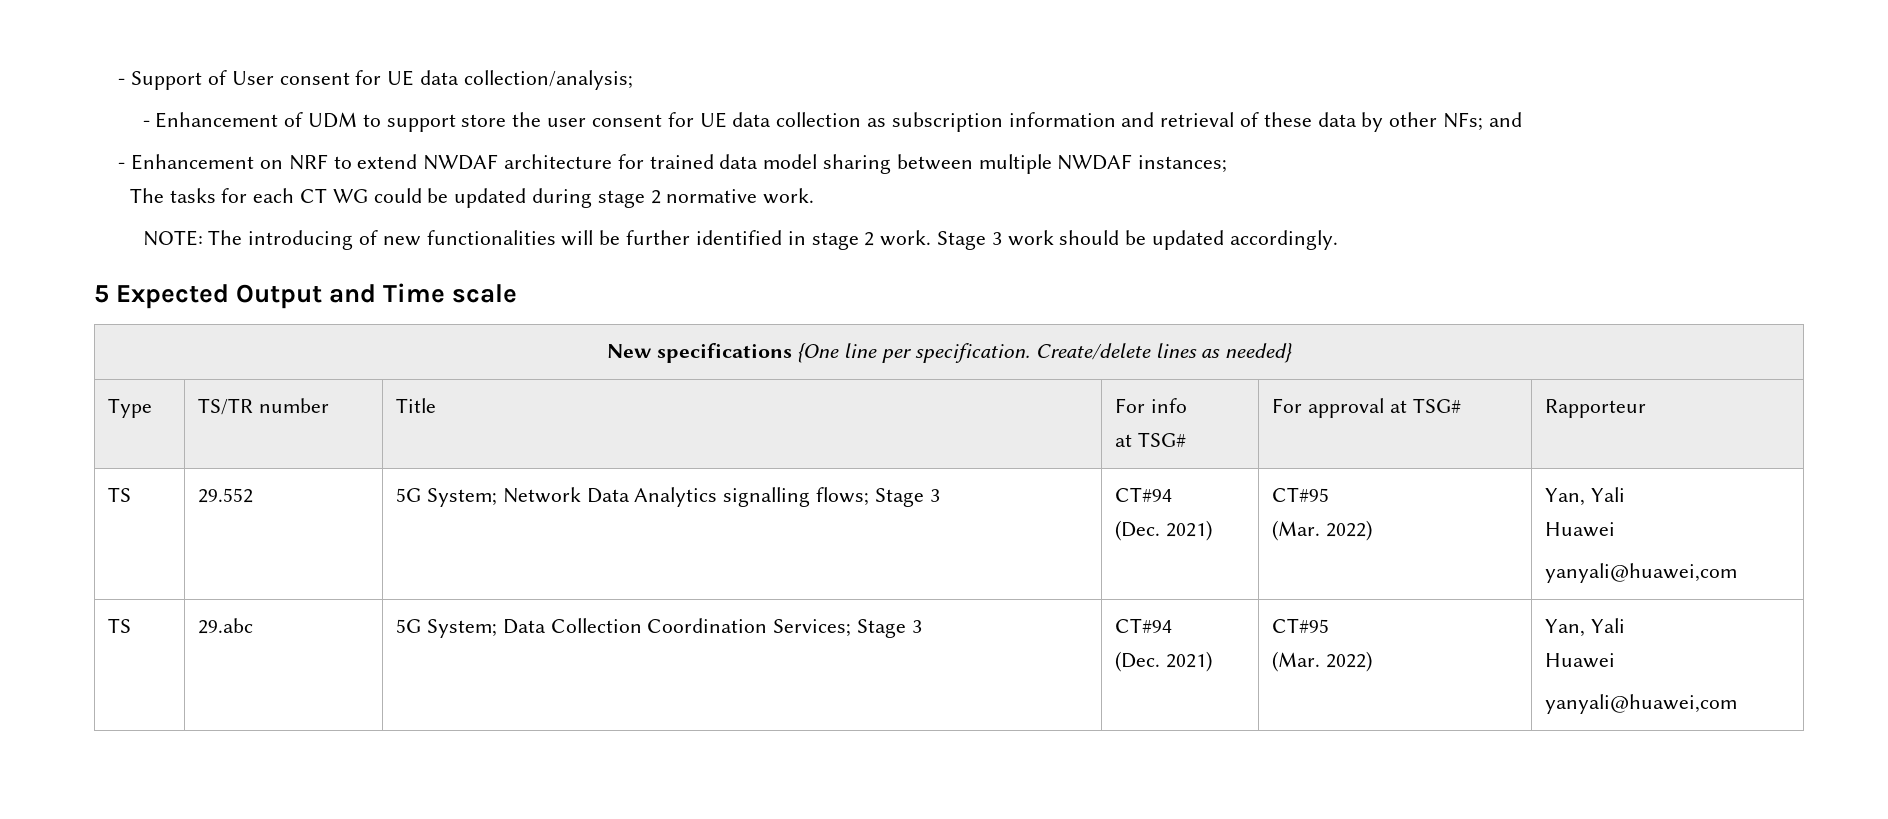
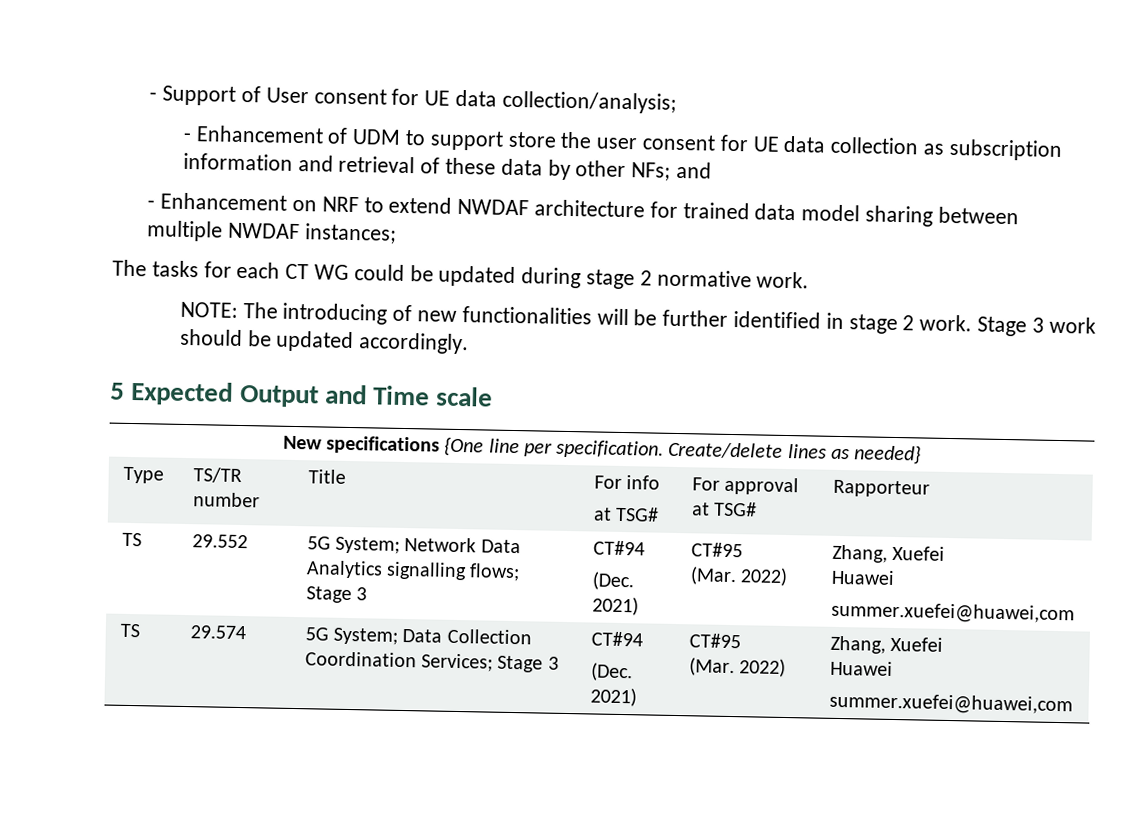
[1545,487,1626,506] [1545,522,1616,537] [1545,563,1738,583] [108,618,132,633] [198,618,254,634] Yan, Yali // Huawei // yanyali@huawei,com // TS | 29.abc -> [831,544,946,563] [830,569,895,585] [830,601,1075,625] [119,623,140,638] [189,625,246,640] Zhang, Xuefei // Huawei // summer.xuefei@huawei,com // TS | 29.574
[1545,618,1626,637] [1545,653,1616,668] [1545,694,1738,714] Yan, Yali // Huawei // yanyali@huawei,com -> [829,635,944,654] [829,660,893,676] [828,692,1073,716] Zhang, Xuefei // Huawei // summer.xuefei@huawei,com

